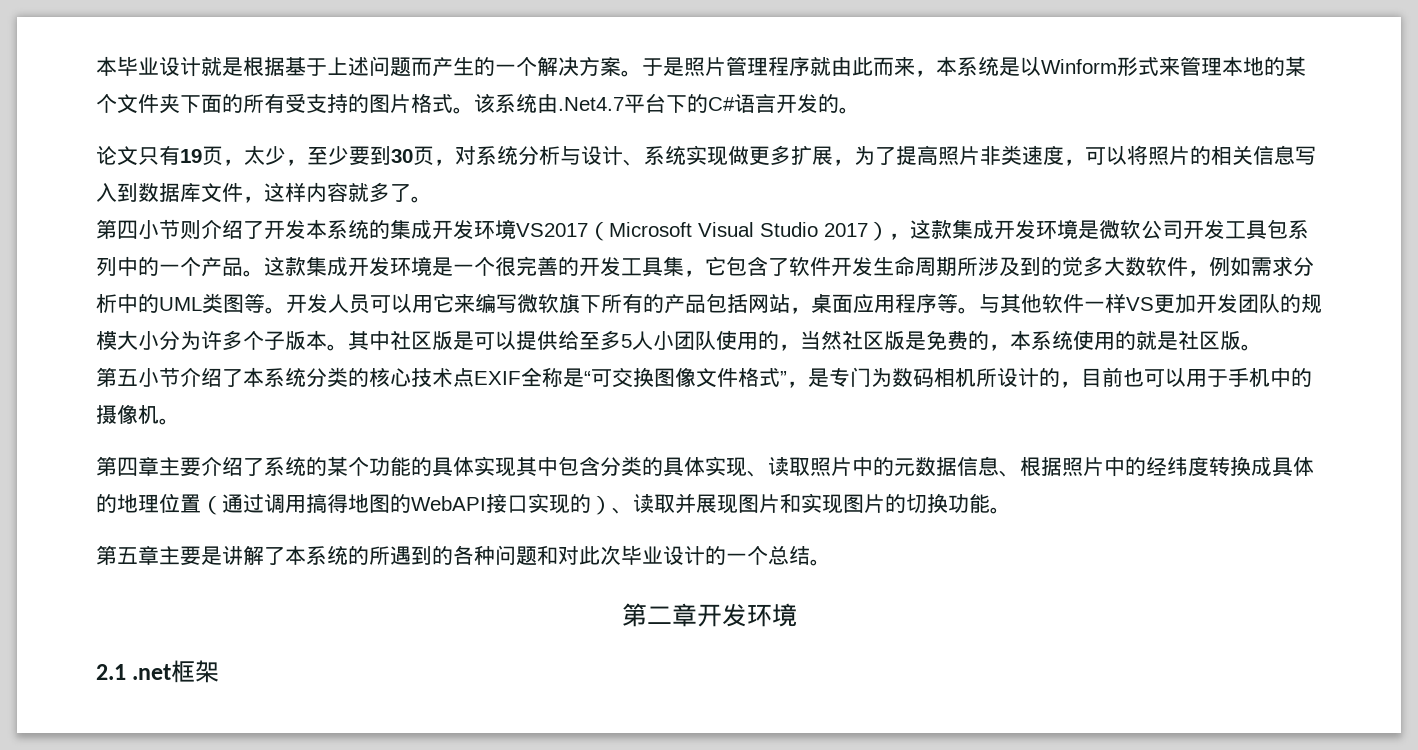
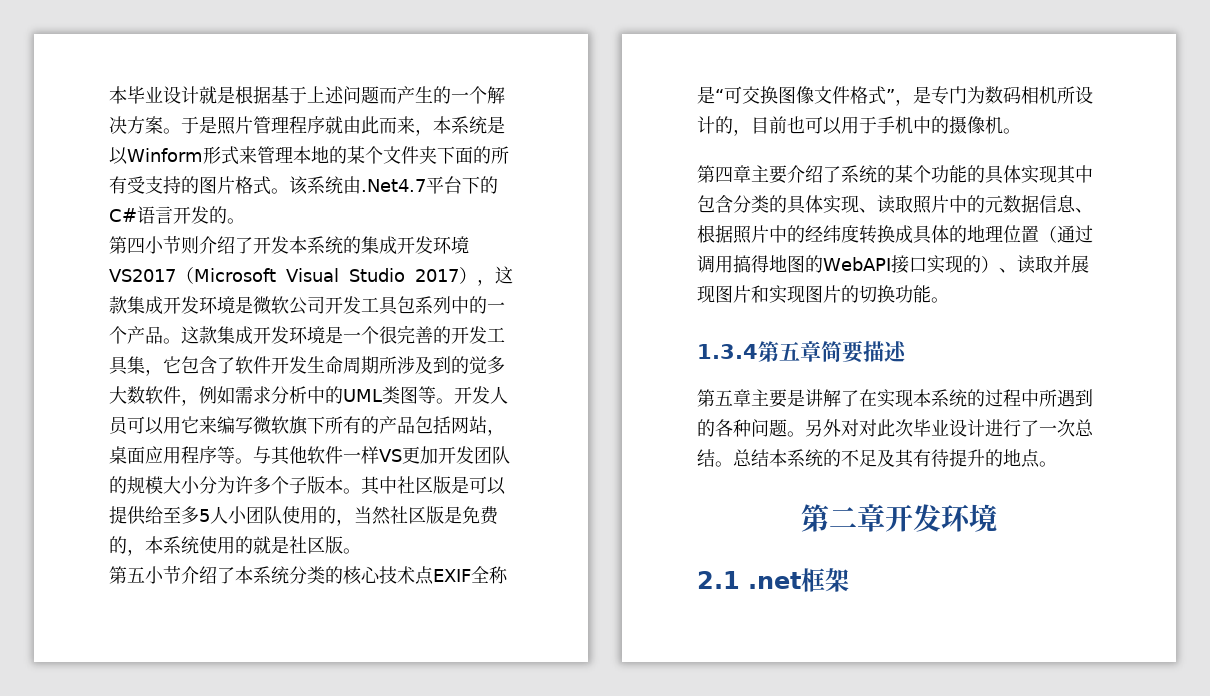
[96,145,1316,166] [96,182,432,203] // 论文只有19页，太少，至少要到30页，对系统分析与设计、系统实现做更多扩展，为了提高照片非类速度，可以将照片的相关信息写入到数据库文件，这样内容就多了。 -> (245, 221) none
(1011, 510) none -> [697,340,907,363] // 1.3.4第五章简要描述
[285,545,369,565] 本系统的 -> [859,389,1039,408] 在实现本系统的过程中
[537,545,558,565] 和 -> [787,419,859,437] 。另外对
[705,546,768,565] 的一个 -> [985,419,1075,437] 进行了一次
(831, 562) none -> [733,449,1057,468] 总结本系统的不足及其有待提升的地点。

